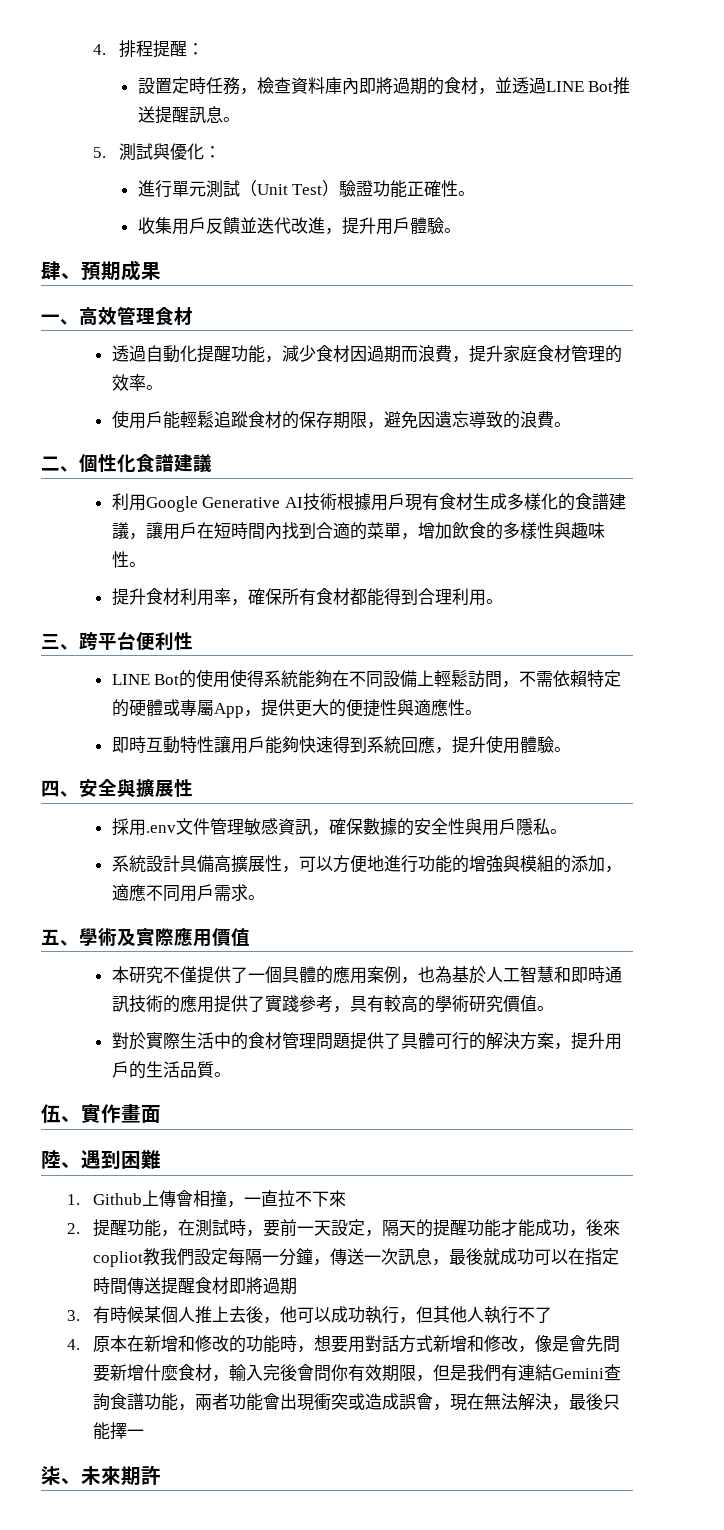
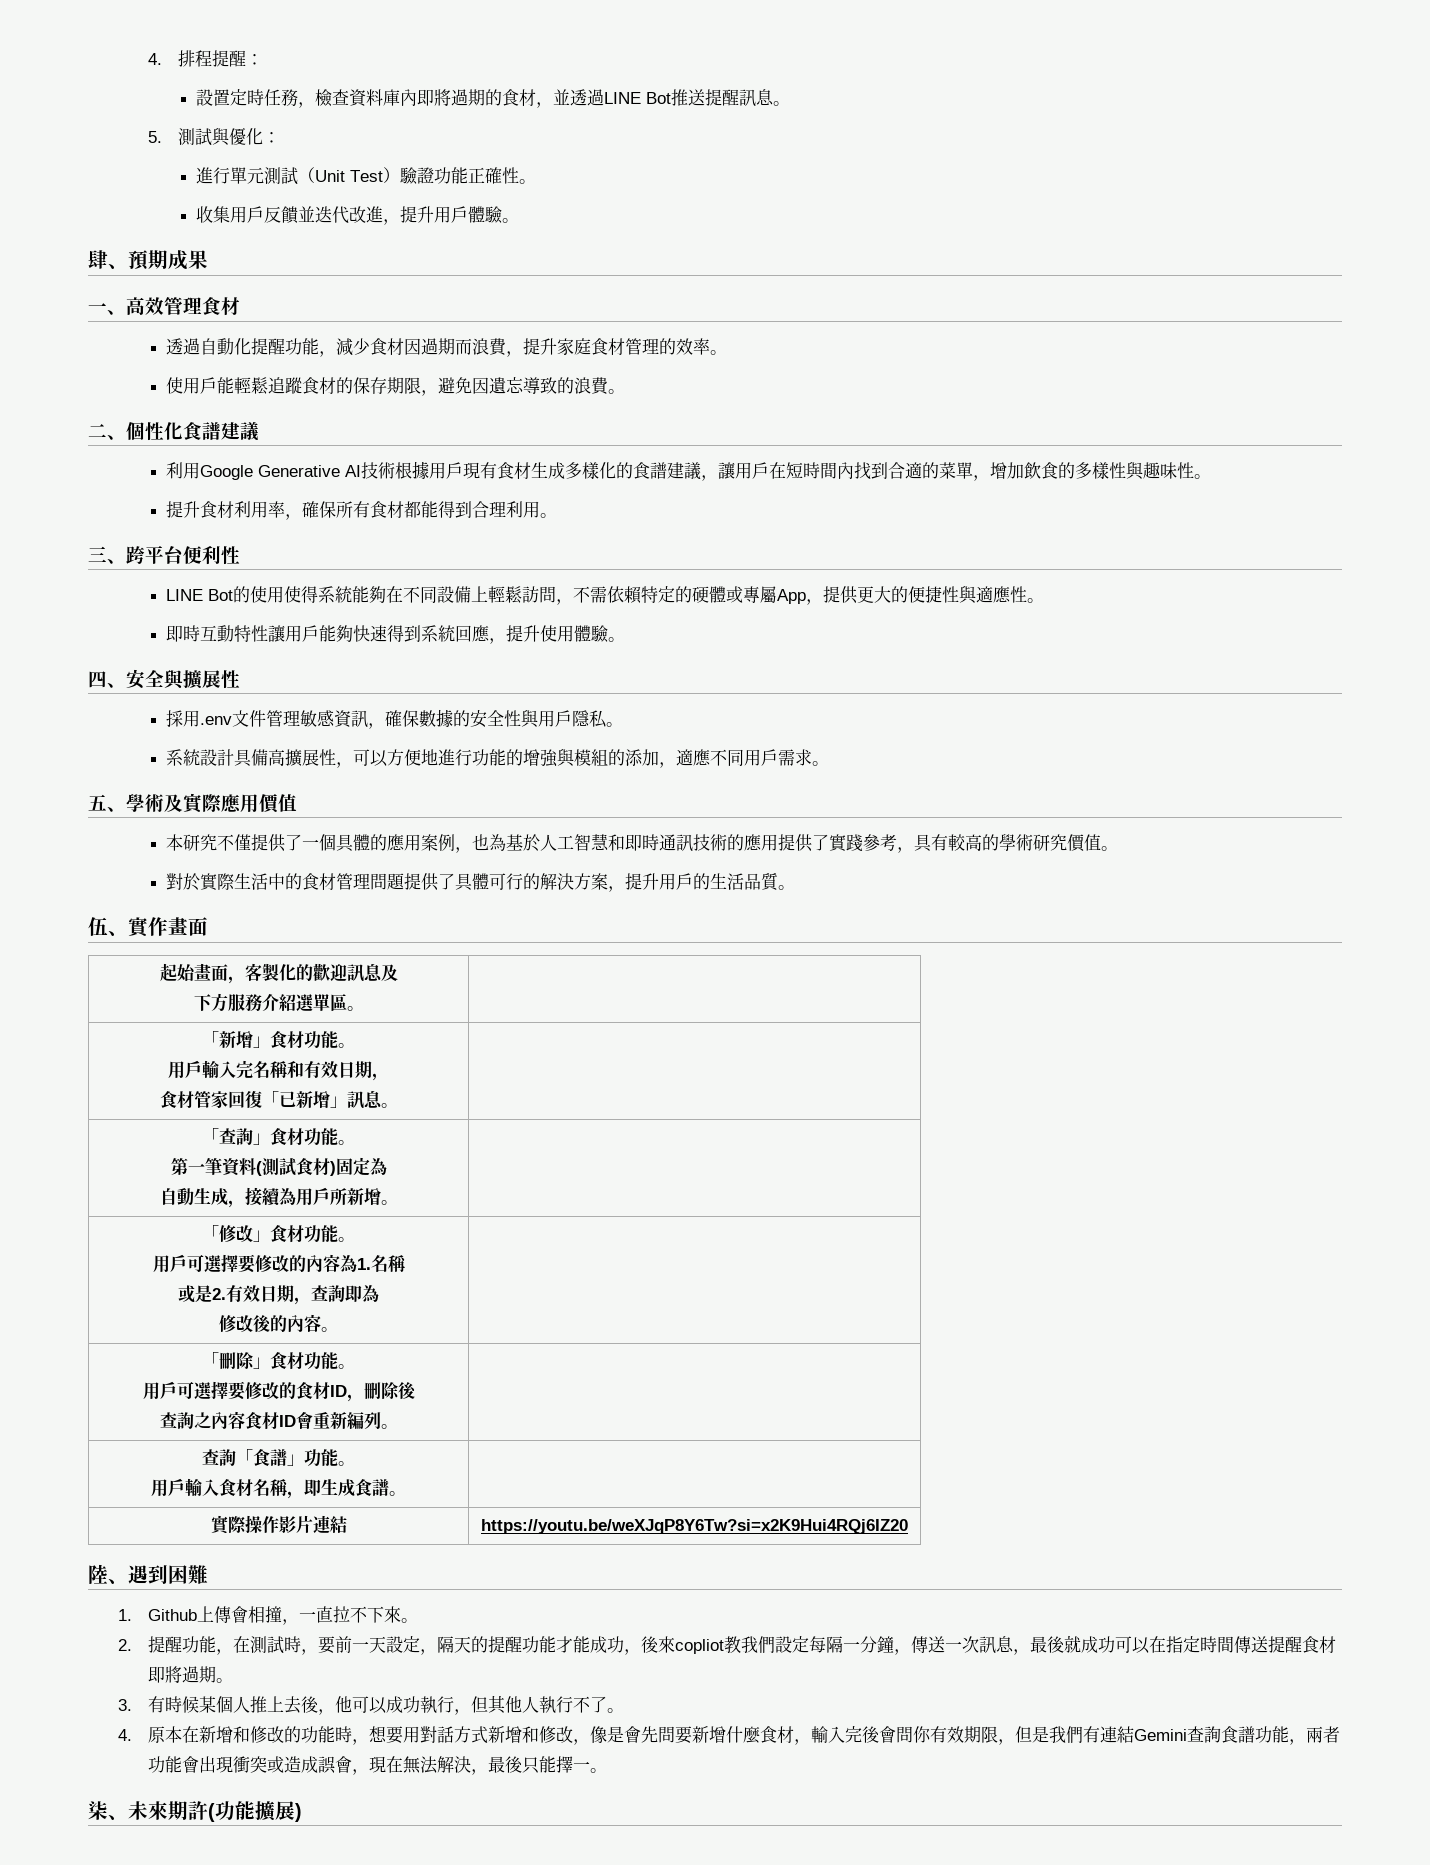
(161, 1114) none -> [159,963,398,984] [193,993,364,1012] [202,1031,355,1049] [168,1060,389,1081] [159,1090,398,1109] [202,1128,355,1146] [170,1157,387,1176] [159,1187,398,1208] [202,1225,355,1243] [152,1254,406,1273] [178,1284,379,1305] [219,1314,338,1333] [202,1352,355,1370] [142,1381,416,1402] [159,1411,398,1430] [202,1449,355,1466] [151,1478,406,1499] [210,1515,347,1534] [481,1519,908,1534] // 起始畫面，客製化的歡迎訊息及 // 下方服務介紹選單區。 | // 「新增」食材功能。 // 用戶輸入完名稱和有效日期， // 食材管家回復「已新增」訊息。 | // 「查詢」食材功能。 // 第一筆資料(測試食材)固定為 // 自動生成，接續為用戶所新增。 | // 「修改」食材功能。 // 用戶可選擇要修改的內容為1.名稱 // 或是2.有效日期，查詢即為 // 修改後的內容。 | // 「刪除」食材功能。 // 用戶可選擇要修改的食材ID，刪除後 // 查詢之內容食材ID會重新編列。 | // 查詢「食譜」功能。 // 用戶輸入食材名稱，即生成食譜。 | // 實際操作影片連結 | https://youtu.be/weXJqP8Y6Tw?si=x2K9Hui4RQj6IZ20
(346, 1198) none -> [400,1618,418,1623] 。
(297, 1286) none -> [215,1678,233,1683] 。
(552, 1315) none -> [606,1708,624,1713] 。
(144, 1433) none -> [589,1768,607,1773] 。
(161, 1475) none -> [208,1801,302,1822] (功能擴展)

